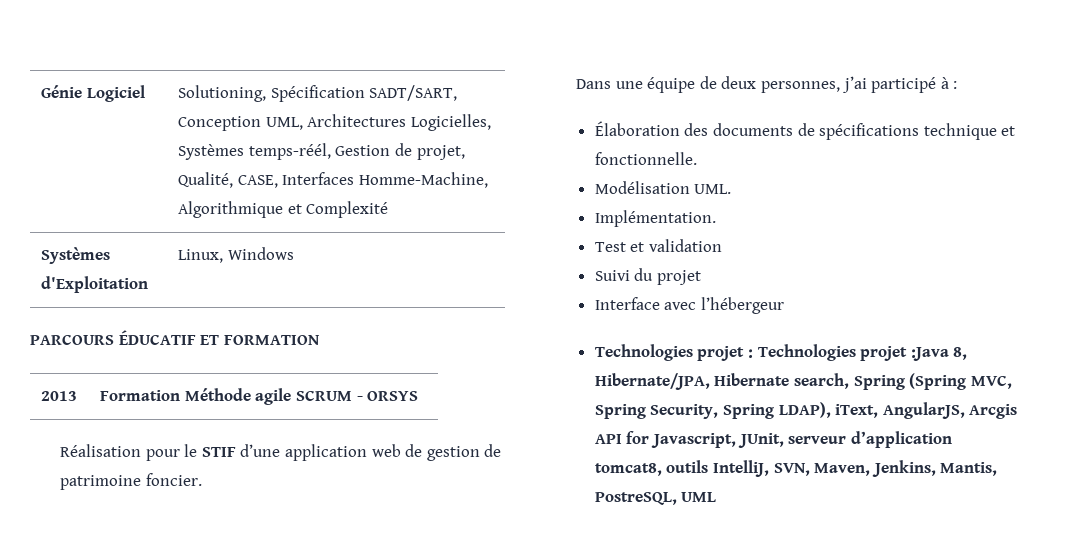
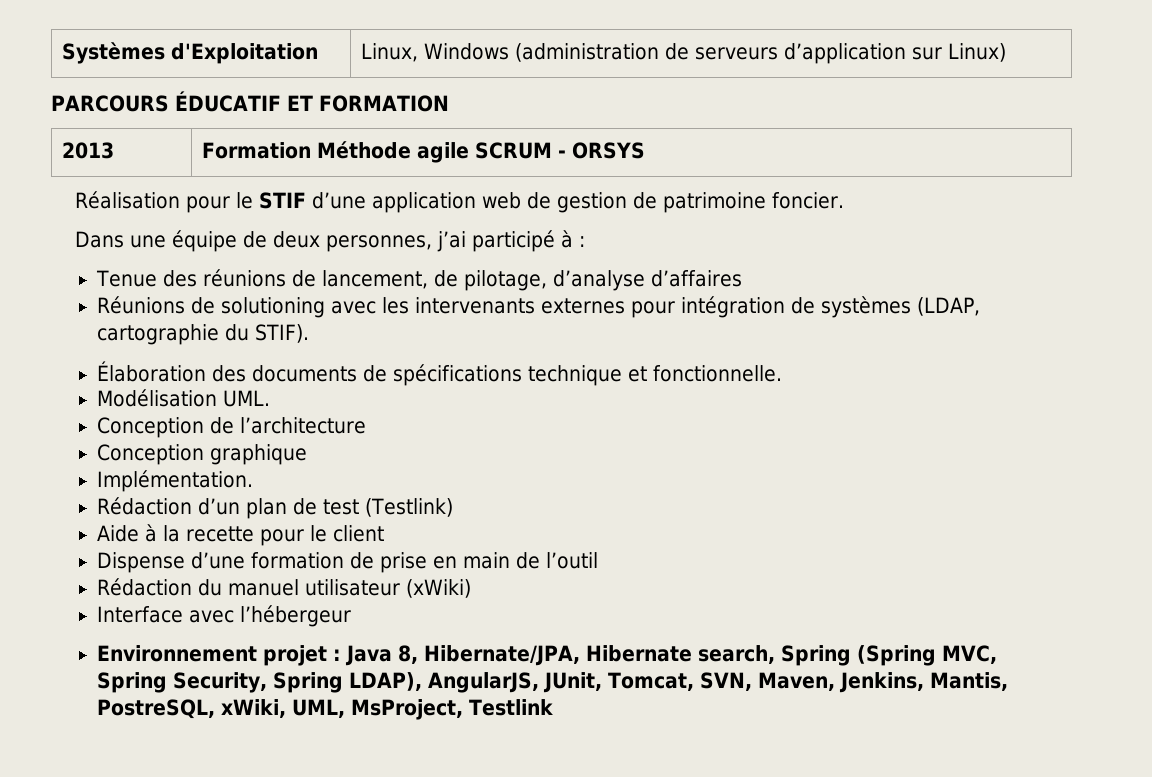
[41,85,145,102] [178,85,458,102] [178,114,491,131] [178,143,465,160] [178,172,488,188] [178,201,389,218] [41,247,111,264] [41,276,149,293] [178,247,294,263] Génie Logiciel | Solutioning, Spécification SADT/SART, Conception UML, Architectures Logicielles, Systèmes temps-réél, Gestion de projet, Qualité, CASE, Interfaces Homme-Machine, Algorithmique et Complexité // Systèmes d'Exploitation | Linux, Windows -> [62,42,319,64] [361,43,1007,64] Systèmes d'Exploitation | Linux, Windows (administration de serveurs d’application sur Linux)
(958, 85) none -> [96,269,743,291] [97,296,981,318] [97,324,310,345] // Tenue des réunions de lancement, de pilotage, d’analyse d’affaires // Réunions de solutioning avec les intervenants externes pour intégration de systèmes (LDAP, cartographie du STIF).
[594,210,716,227] [594,239,722,252] [594,268,701,285] Implémentation. // Test et validation // Suivi du projet -> [97,417,367,438] [97,444,308,465] [97,470,254,492] [97,497,454,519] [97,524,385,546] [97,552,599,573] [97,578,472,598] Conception de l’architecture // Conception graphique // Implémentation. // Rédaction d’un plan de test (Testlink) // Aide à la recette pour le client // Dispense d’une formation de prise en main de l’outil // Rédaction du manuel utilisateur (xWiki)
[594,344,693,361] Technologies -> [97,645,258,662] Environnement
[757,344,949,361] Technologies projet :Java -> [345,645,393,666] Java
[835,402,1018,419] [594,431,952,448] [594,460,769,477] iText, AngularJS, Arcgis API for Javascript, JUnit, serveur d’application tomcat8, outils IntelliJ, -> [428,672,695,693] AngularJS, JUnit, Tomcat,
[681,492,717,502] UML -> [221,699,554,720] xWiki, UML, MsProject, Testlink

